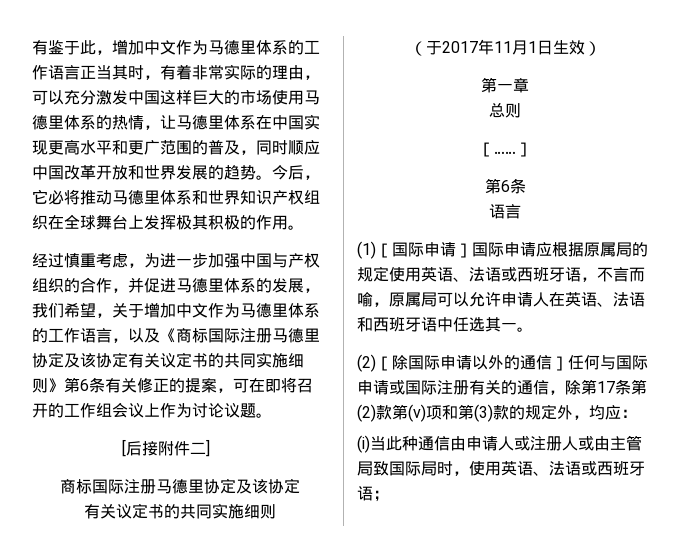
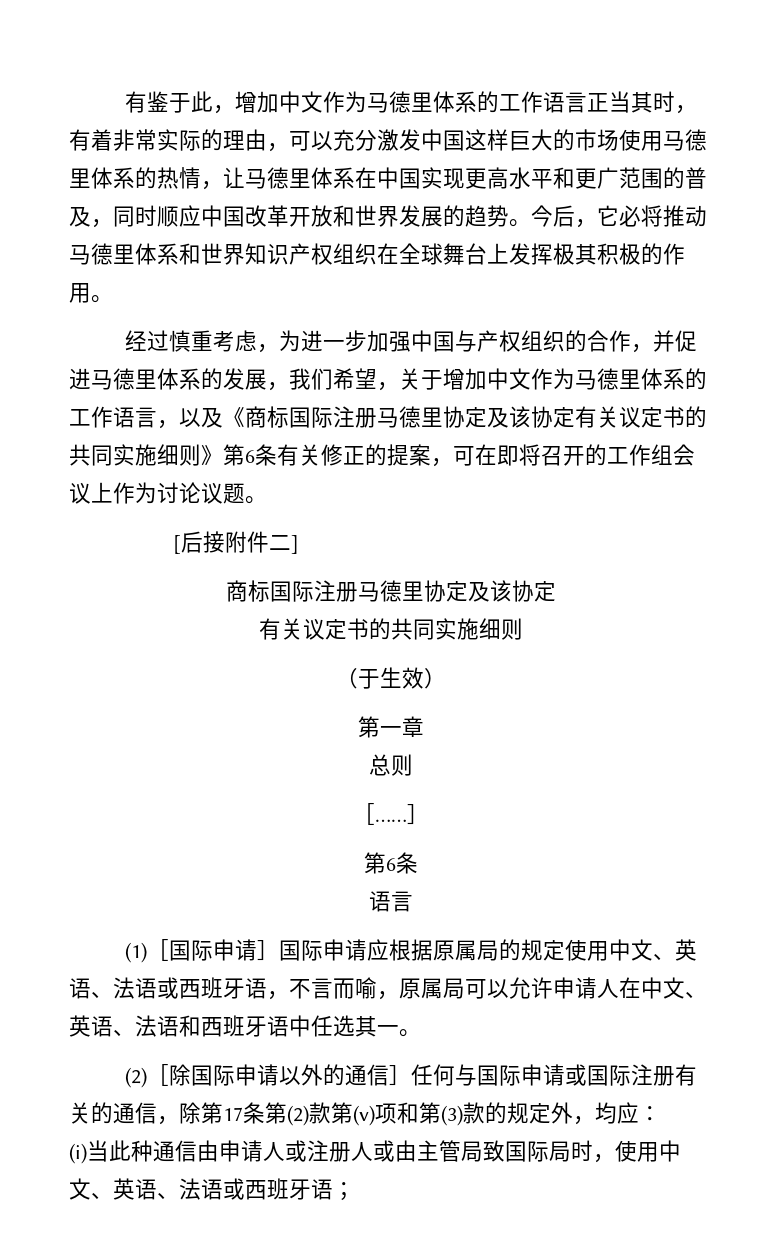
[441,39,553,55] 2017年11月1日 -> (380, 679) none
(421, 274) none -> [608,939,675,961] 中文、
(565, 299) none -> [641,977,707,999] 中文、
(501, 468) none -> [659,1140,681,1162] [69,1178,113,1200] 中文、

